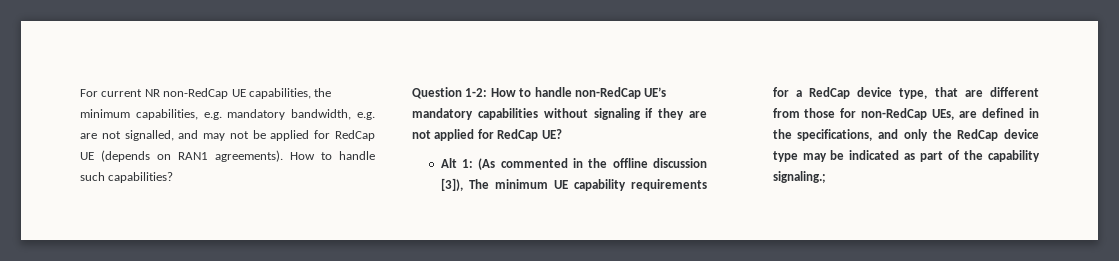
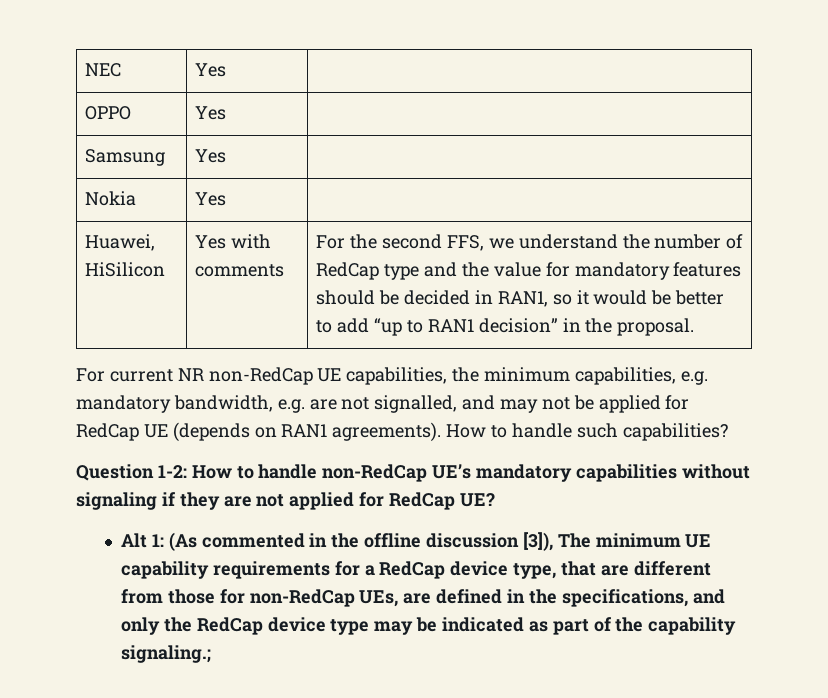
(80, 93) none -> [85,63,122,77] [195,63,227,77] [85,106,132,120] [195,106,227,120] [85,149,166,166] [195,149,227,163] [85,191,137,206] [195,192,227,206] [85,234,156,251] [85,262,166,277] [195,234,272,249] [195,264,285,277] [316,234,744,251] [316,262,742,280] [316,290,725,307] [316,318,695,336] NEC | Yes | // OPPO | Yes | // Samsung | Yes | // Nokia | Yes | // Huawei, HiSilicon | Yes with comments | For the second FFS, we understand the number of RedCap type and the value for mandatory features should be decided in RAN1, so it would be better to add “up to RAN1 decision” in the proposal. //

